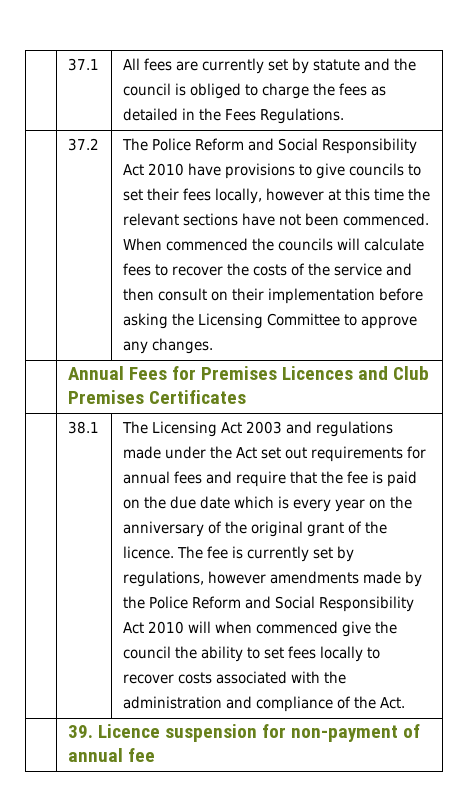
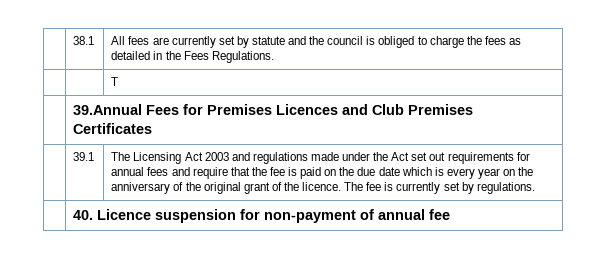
[67,58,99,71] | 37.1 -> [73,36,95,45] | 38.1
[67,138,99,151] [121,138,417,154] [122,163,421,179] [122,188,430,204] [122,213,429,226] [122,238,424,251] [122,263,412,276] [122,288,423,304] [122,313,417,329] [122,338,213,354] [67,366,124,380] 37.2 | The Police Reform and Social Responsibility Act 2010 have provisions to give councils to set their fees locally, however at this time the relevant sections have not been commenced. When commenced the councils will calculate fees to recover the costs of the service and then consult on their implementation before asking the Licensing Committee to approve any changes. // | Annual -> [111,77,119,86] [73,104,143,115] | T // | 39.Annual
[67,421,99,434] 38.1 -> [73,152,95,161] 39.1
[122,571,422,587] [122,596,414,612] [122,621,397,637] [122,646,380,662] [122,671,346,684] [122,696,405,712] [67,725,93,738] regulations, however amendments made by the Police Reform and Social Responsibility Act 2010 will when commenced give the council the ability to set fees locally to recover costs associated with the administration and compliance of the Act. // | 39. -> [476,182,535,194] [73,210,94,220] regulations. // | 40.

